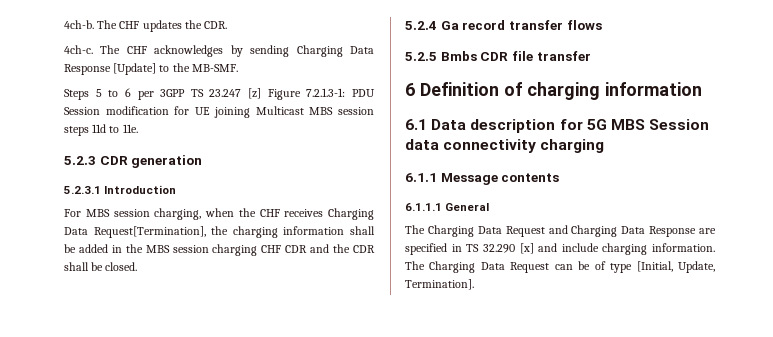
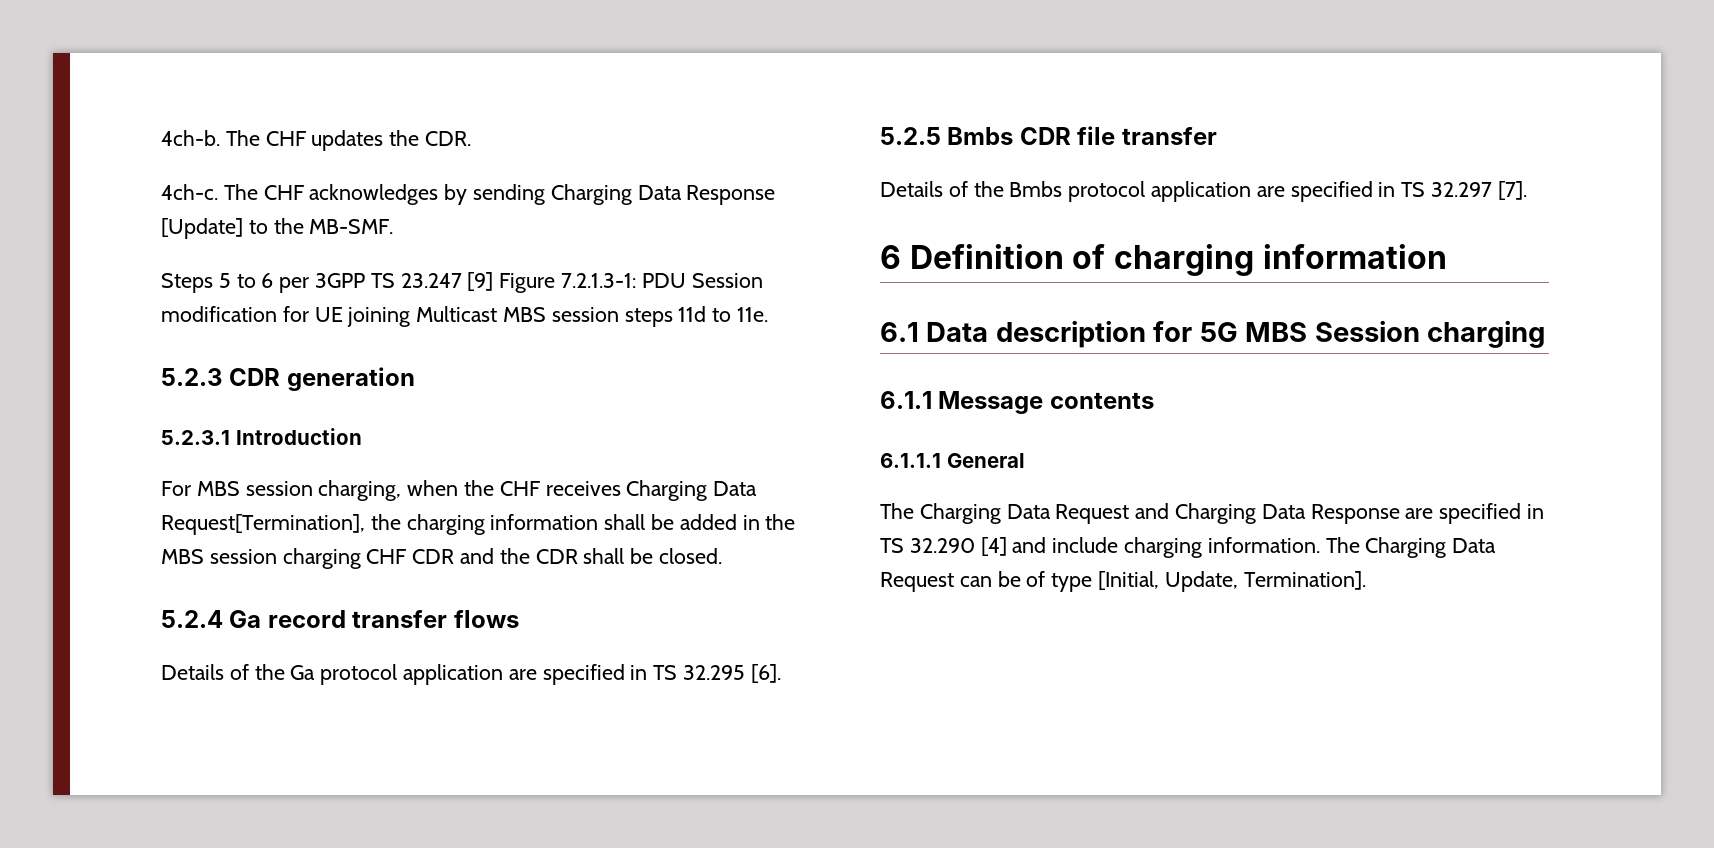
[248,88,262,99] [z] -> [467,272,494,291] [9]
(602, 25) none -> [161,664,781,685] // Details of the Ga protocol application are specified in TS 32.295 [6].
(591, 56) none -> [880,181,1527,202] // Details of the Bmbs protocol application are specified in TS 32.297 [7].
[405,139,537,153] data connectivity -> (1420, 331) none
[519,243,534,254] [x] -> [980,537,1007,556] [4]

